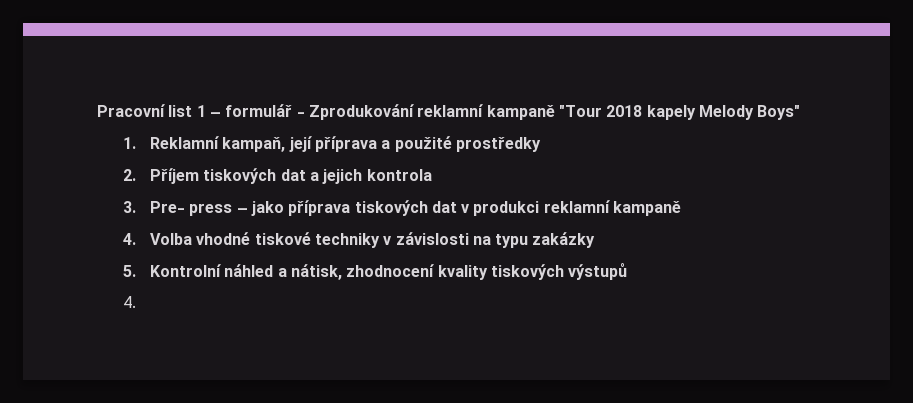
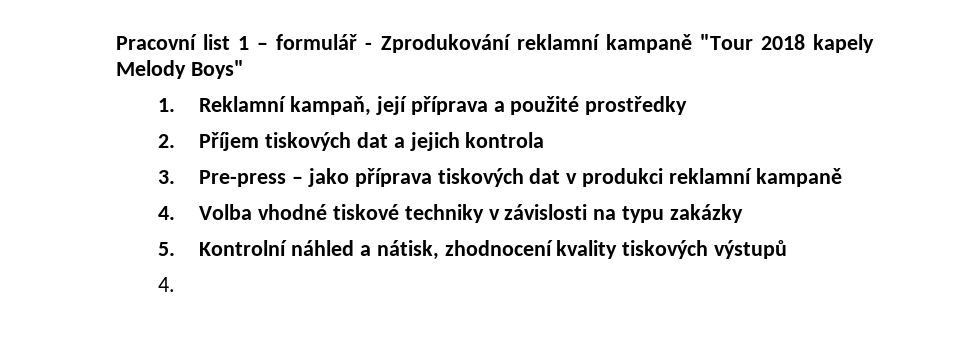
[149,201,233,216] Pre- press -> [199,170,287,187] Pre-press

